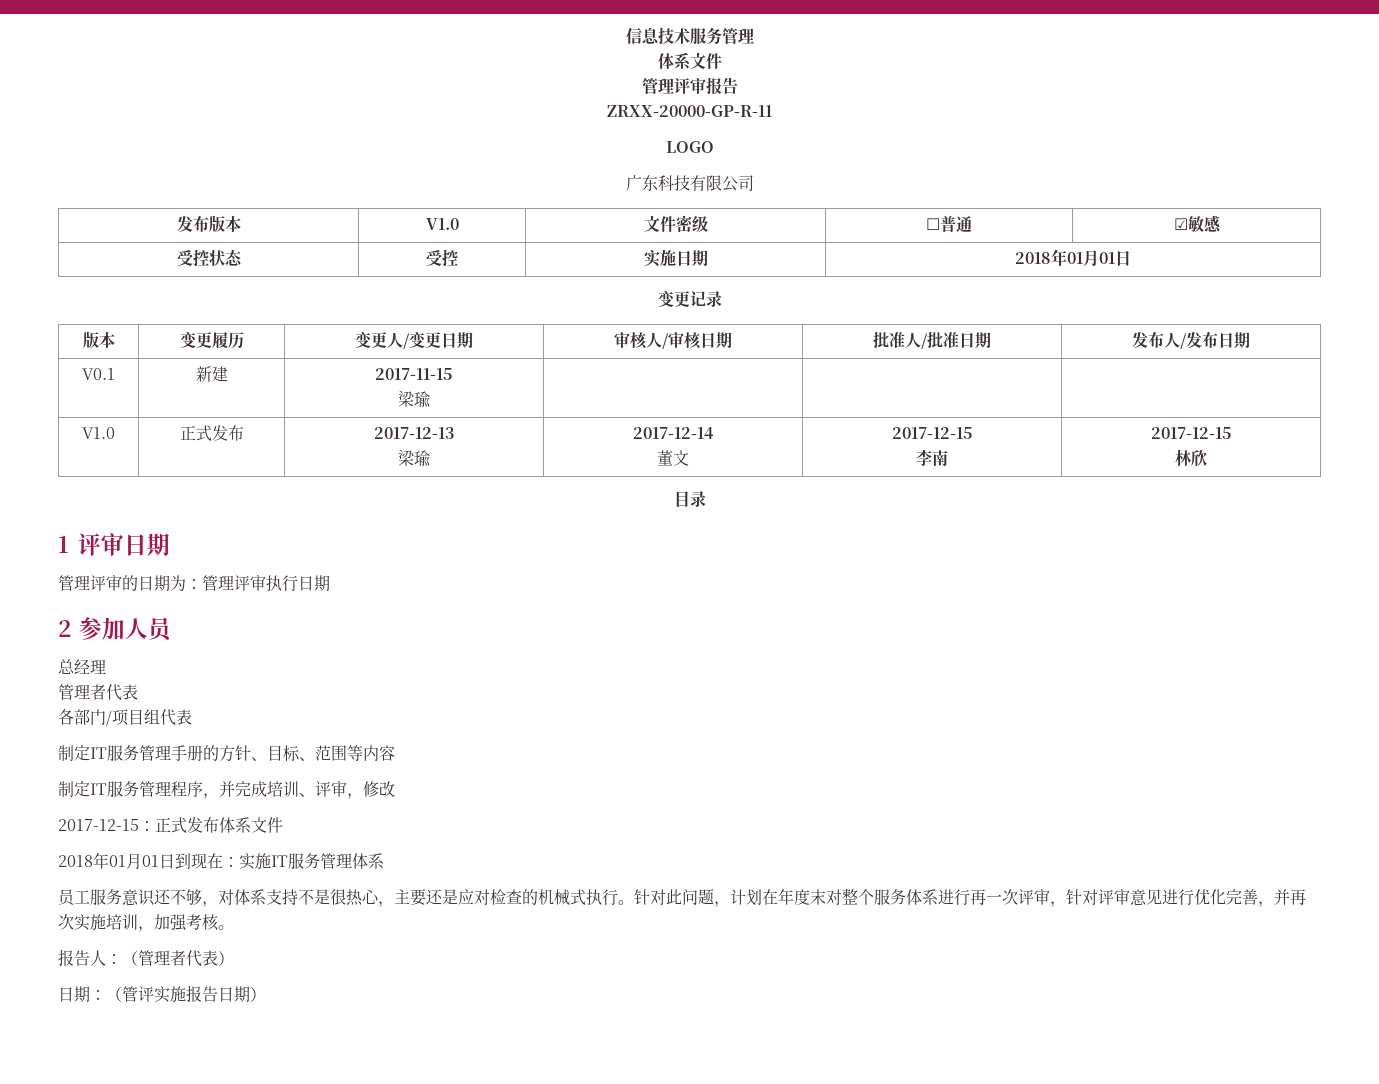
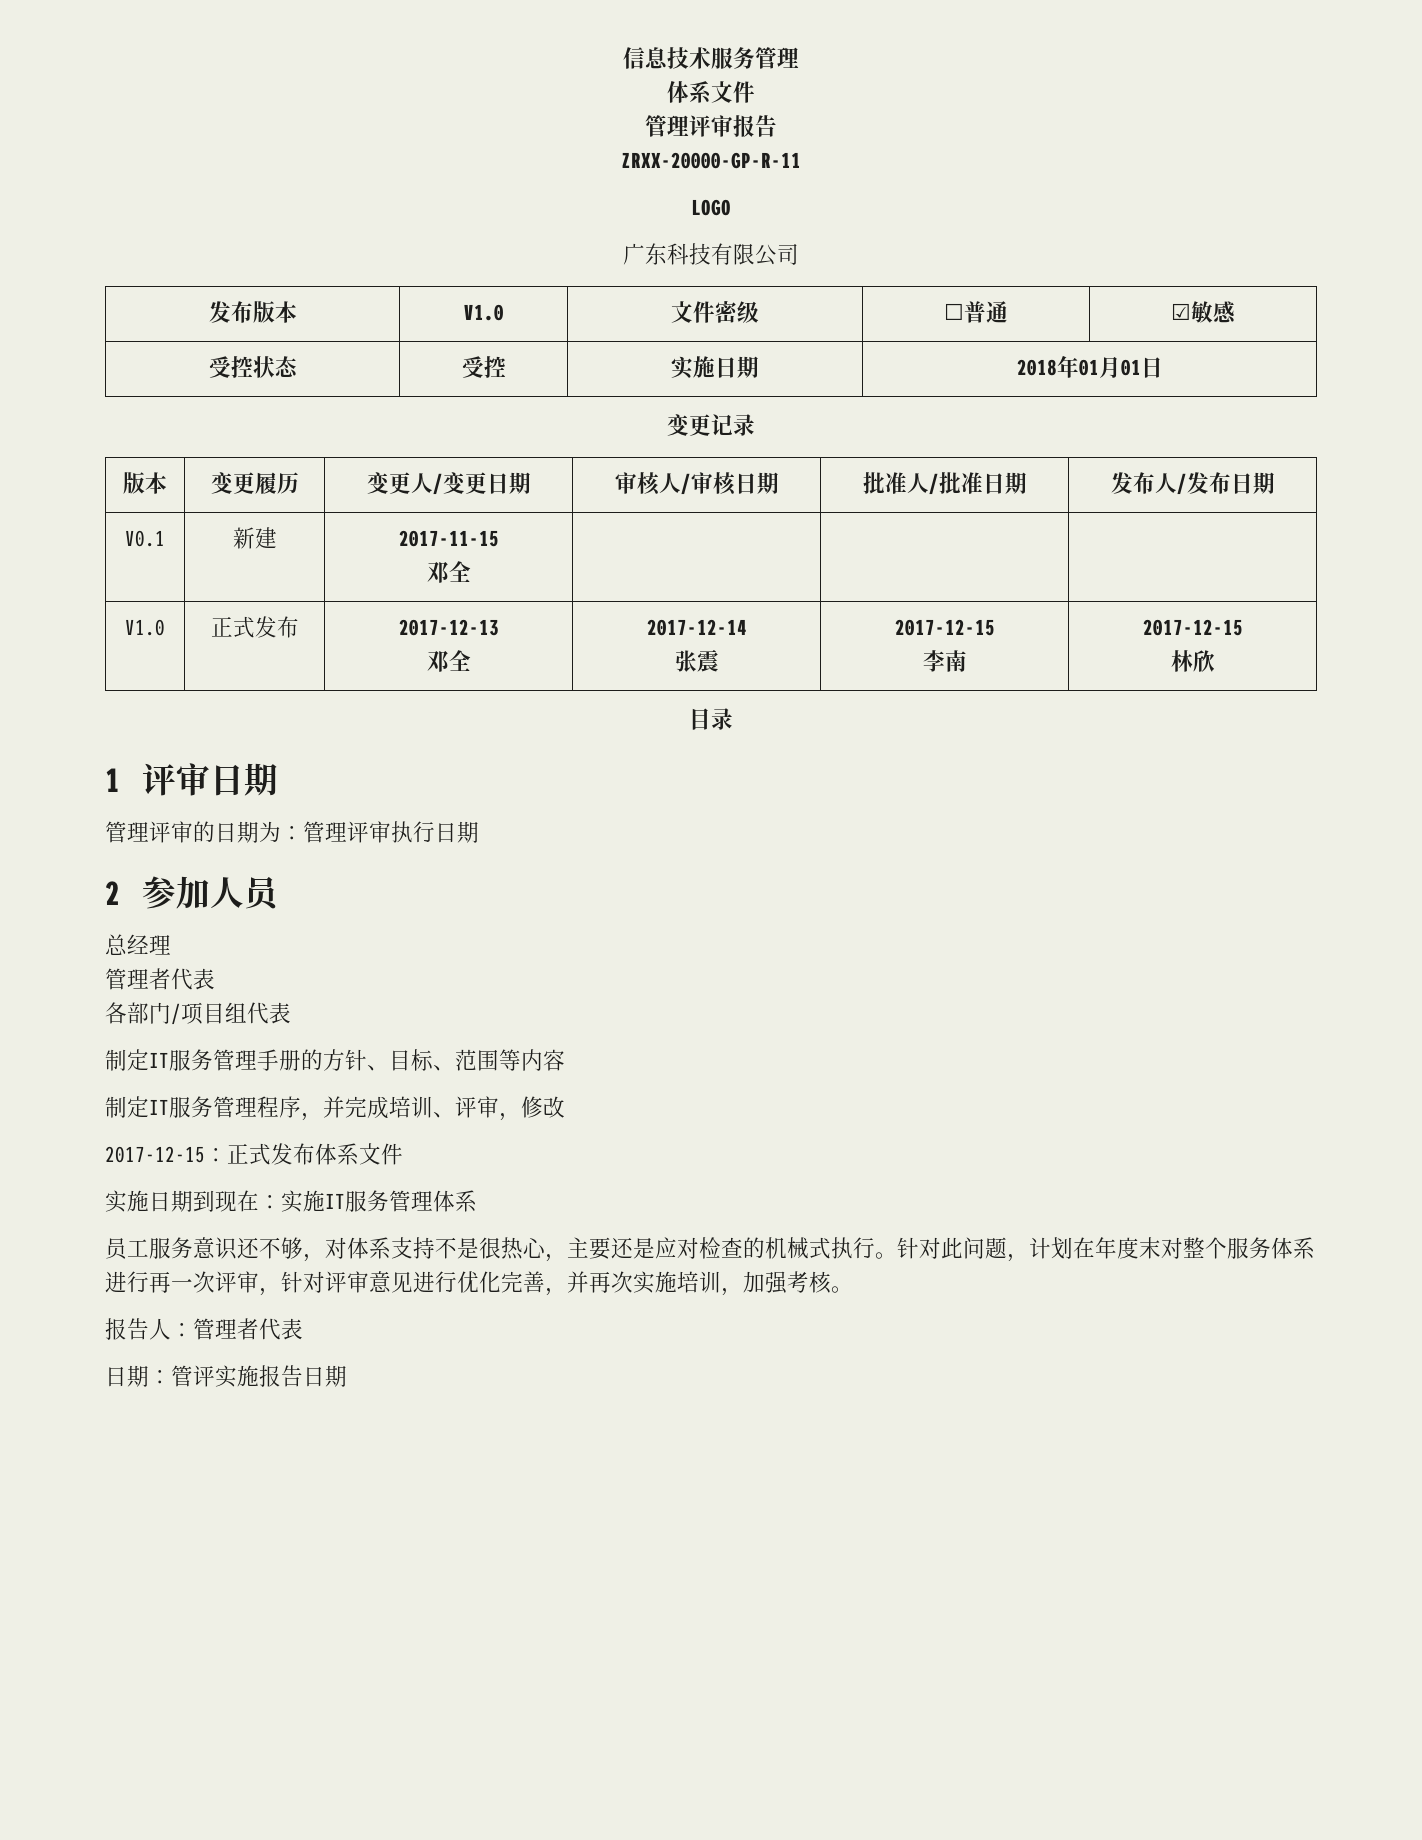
[398,390,431,408] 梁瑜 -> [426,561,471,583] 邓全
[398,449,431,467] 梁瑜 -> [426,650,471,672] 邓全
[657,450,689,466] 董文 -> [674,649,719,672] 张震
[58,852,175,869] 2018年01月01日 -> [105,1190,193,1213] 实施日期
[122,950,234,967] （管理者代表） -> [193,1318,303,1340] 管理者代表
[106,987,122,1002] （ -> (171, 1377) none
[250,987,266,1002] ） -> (347, 1376) none

